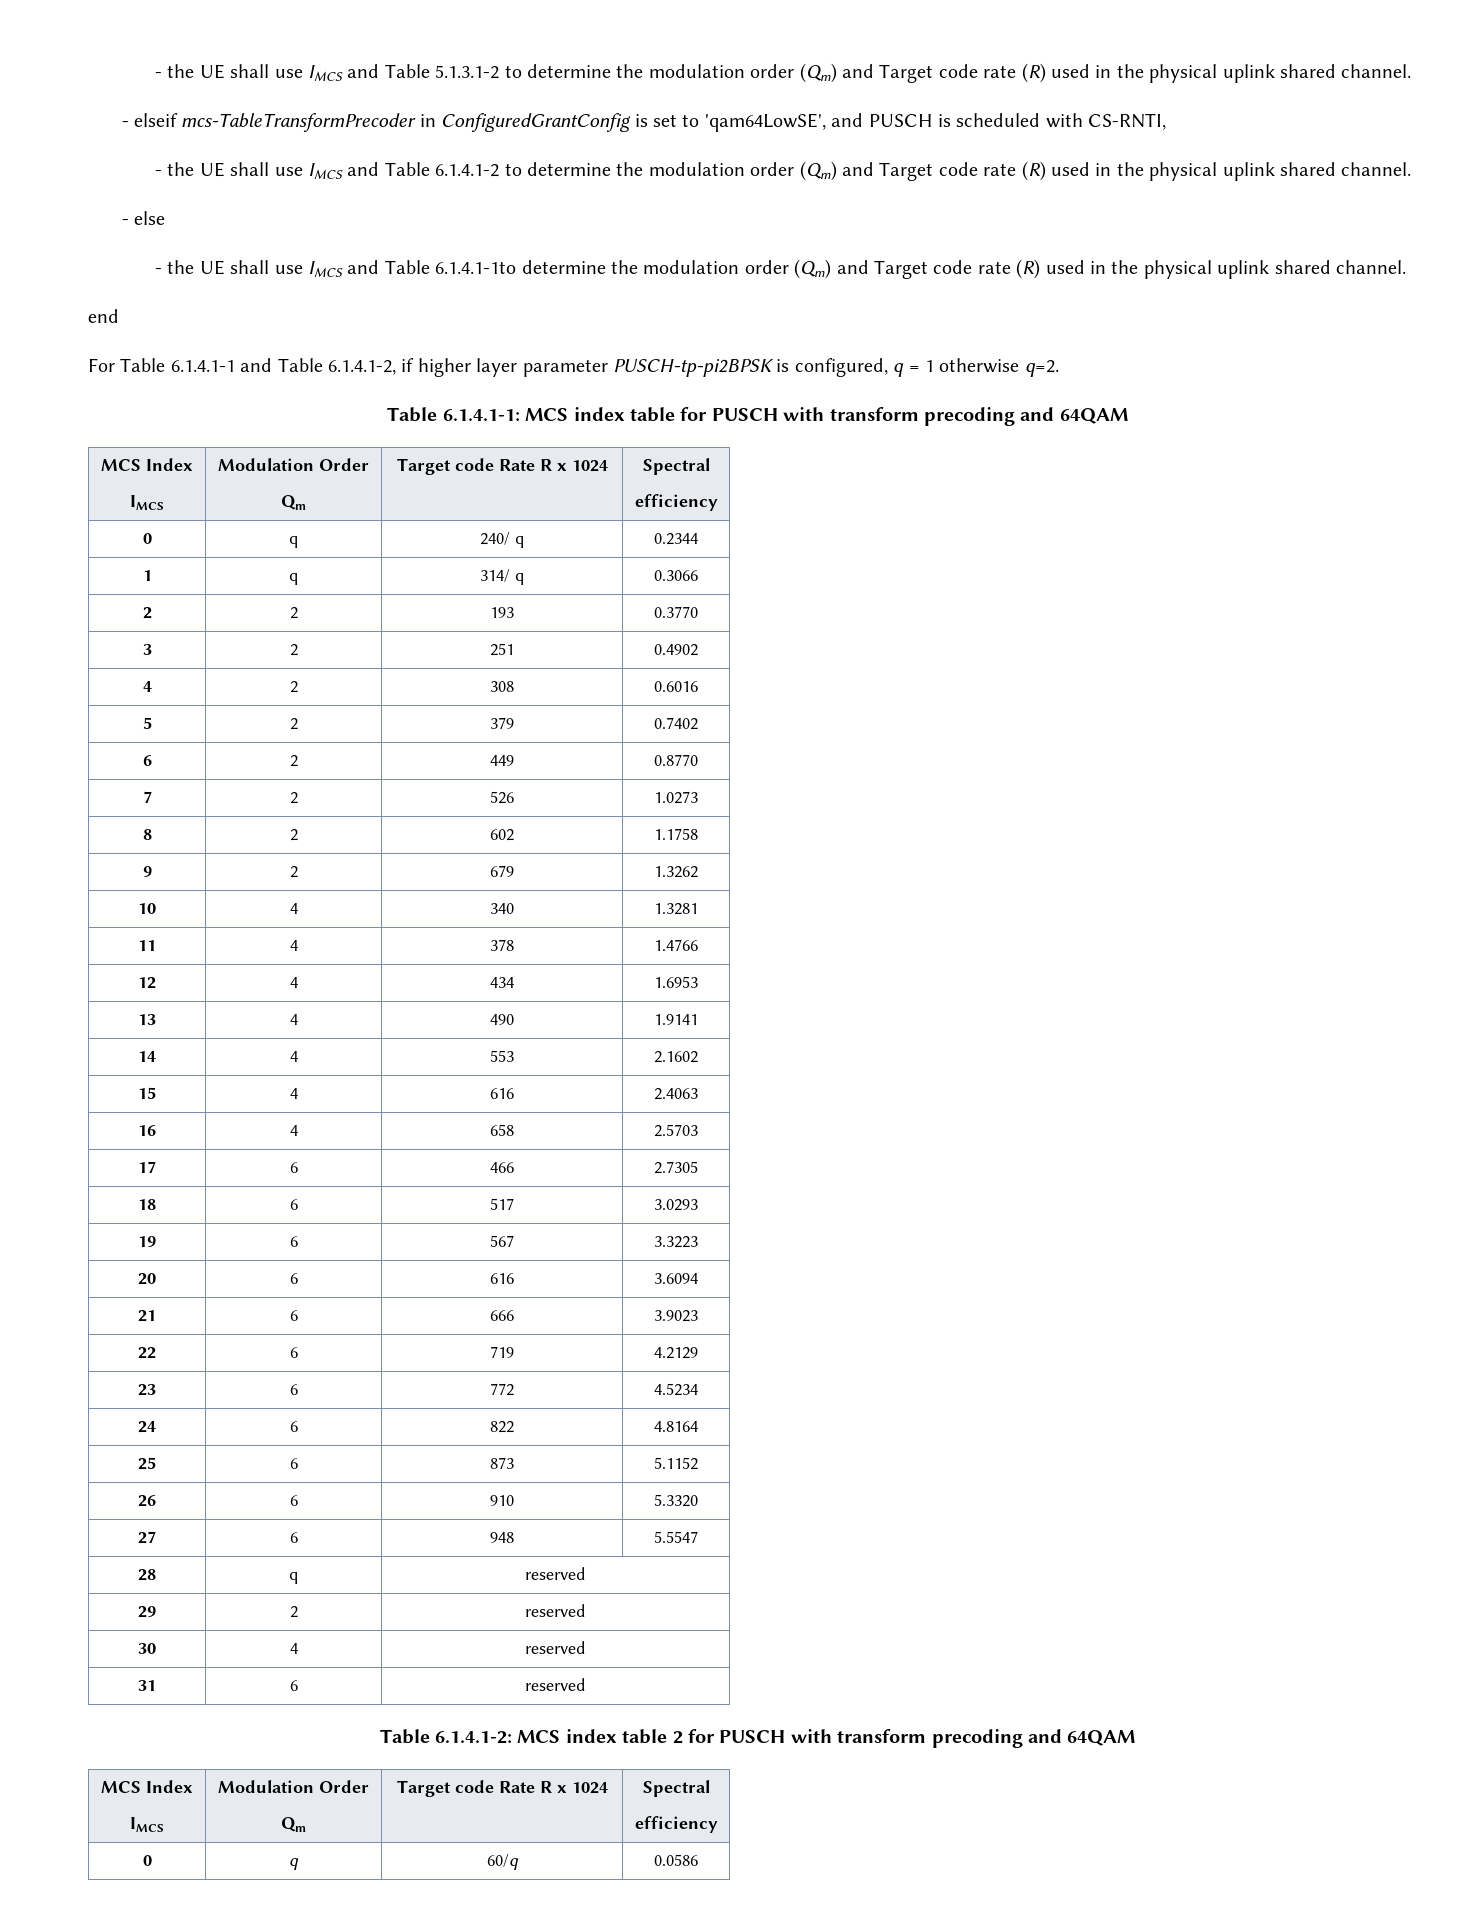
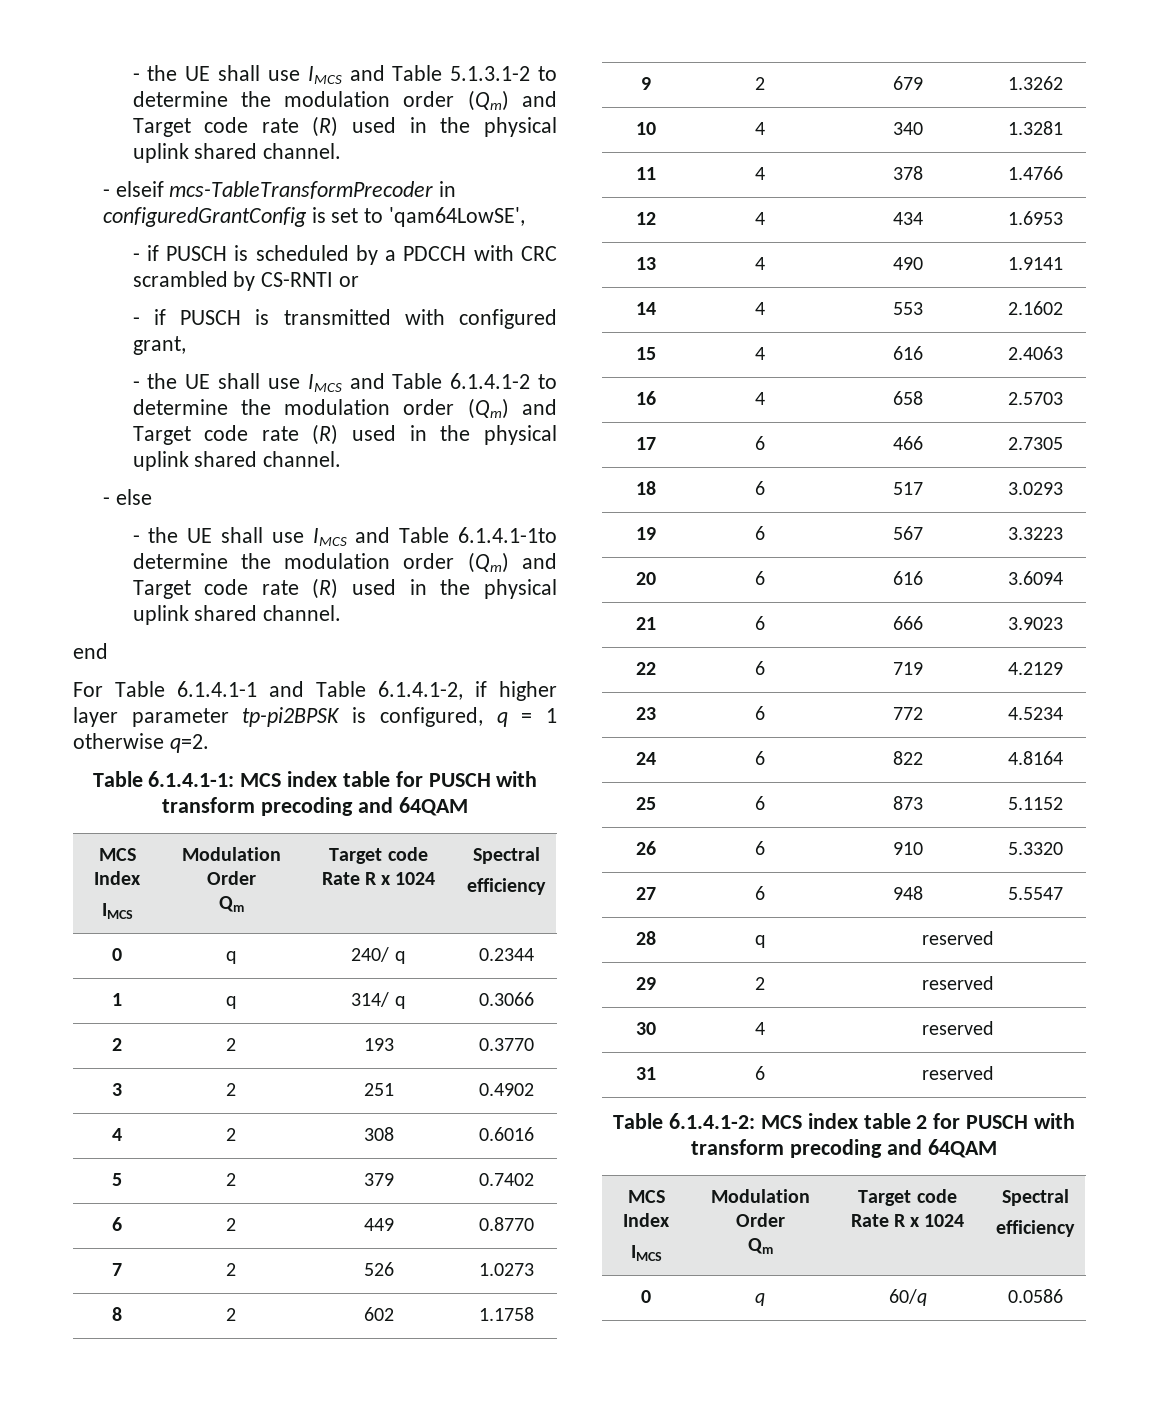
[441,113,632,132] ConfiguredGrantConfig -> [102,207,307,227] configuredGrantConfig
[831,113,864,127] and -> [132,245,159,261] // - if
[1045,113,1167,130] with CS-RNTI, -> [355,245,557,265] [132,271,359,291] [132,309,557,329] [132,336,186,355] by a PDCCH with CRC scrambled by CS-RNTI or // - if PUSCH is transmitted with configured grant,
[612,359,774,377] PUSCH-tp-pi2BPSK -> [242,707,341,727] tp-pi2BPSK

